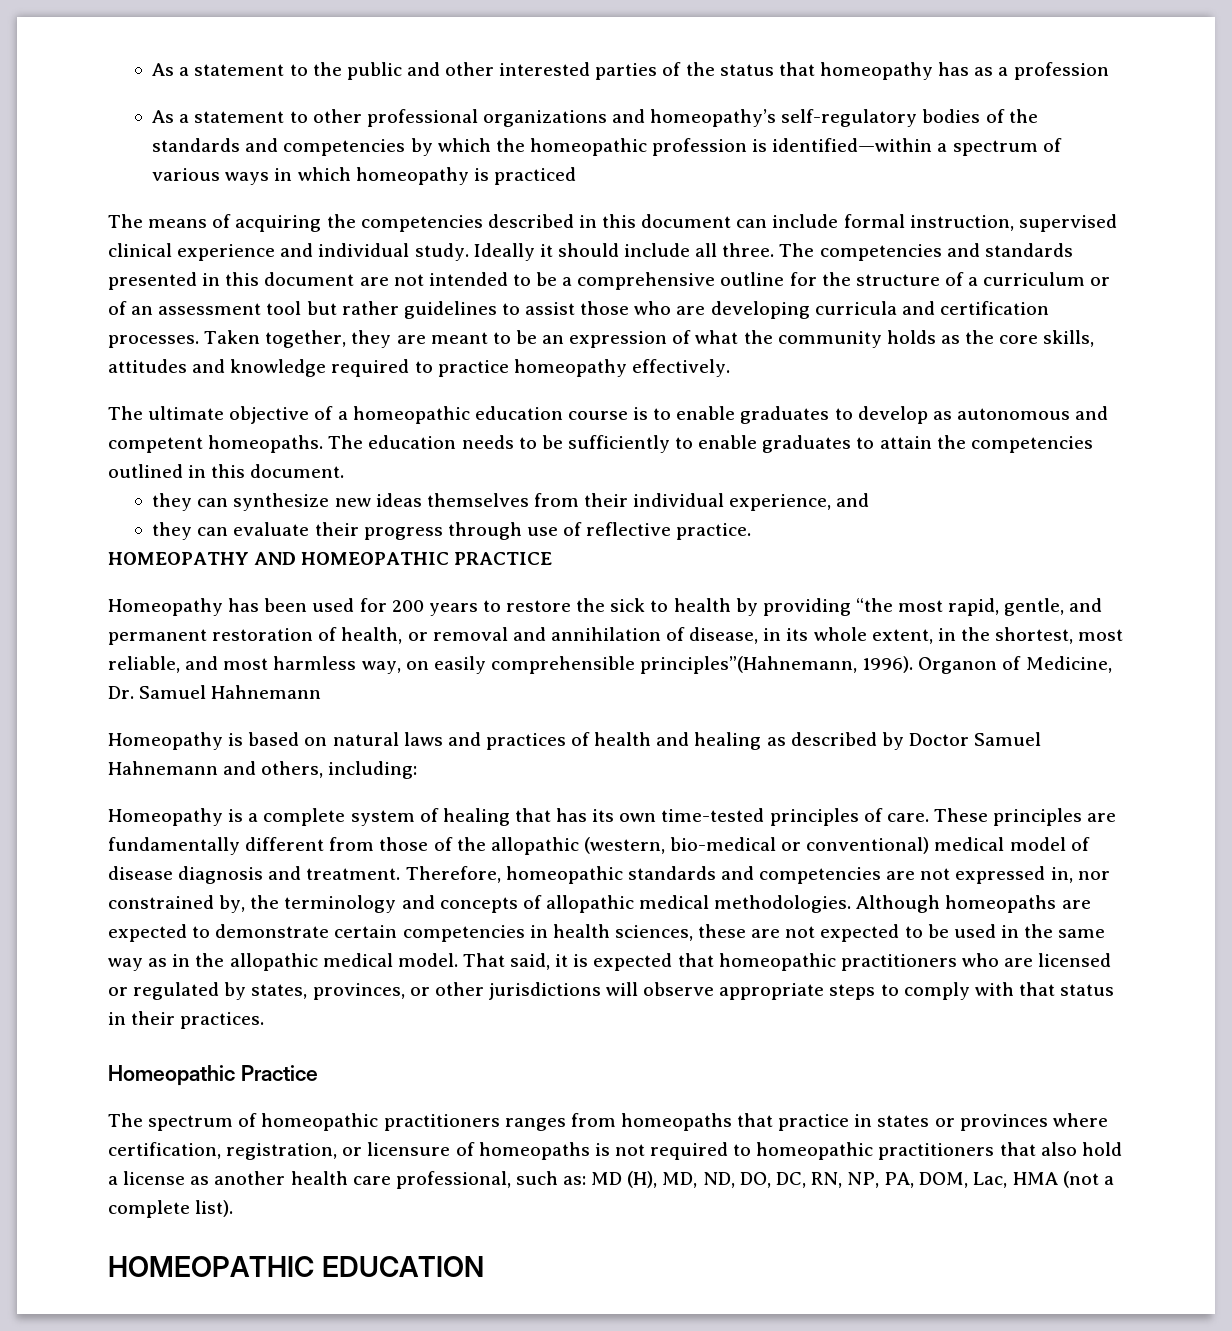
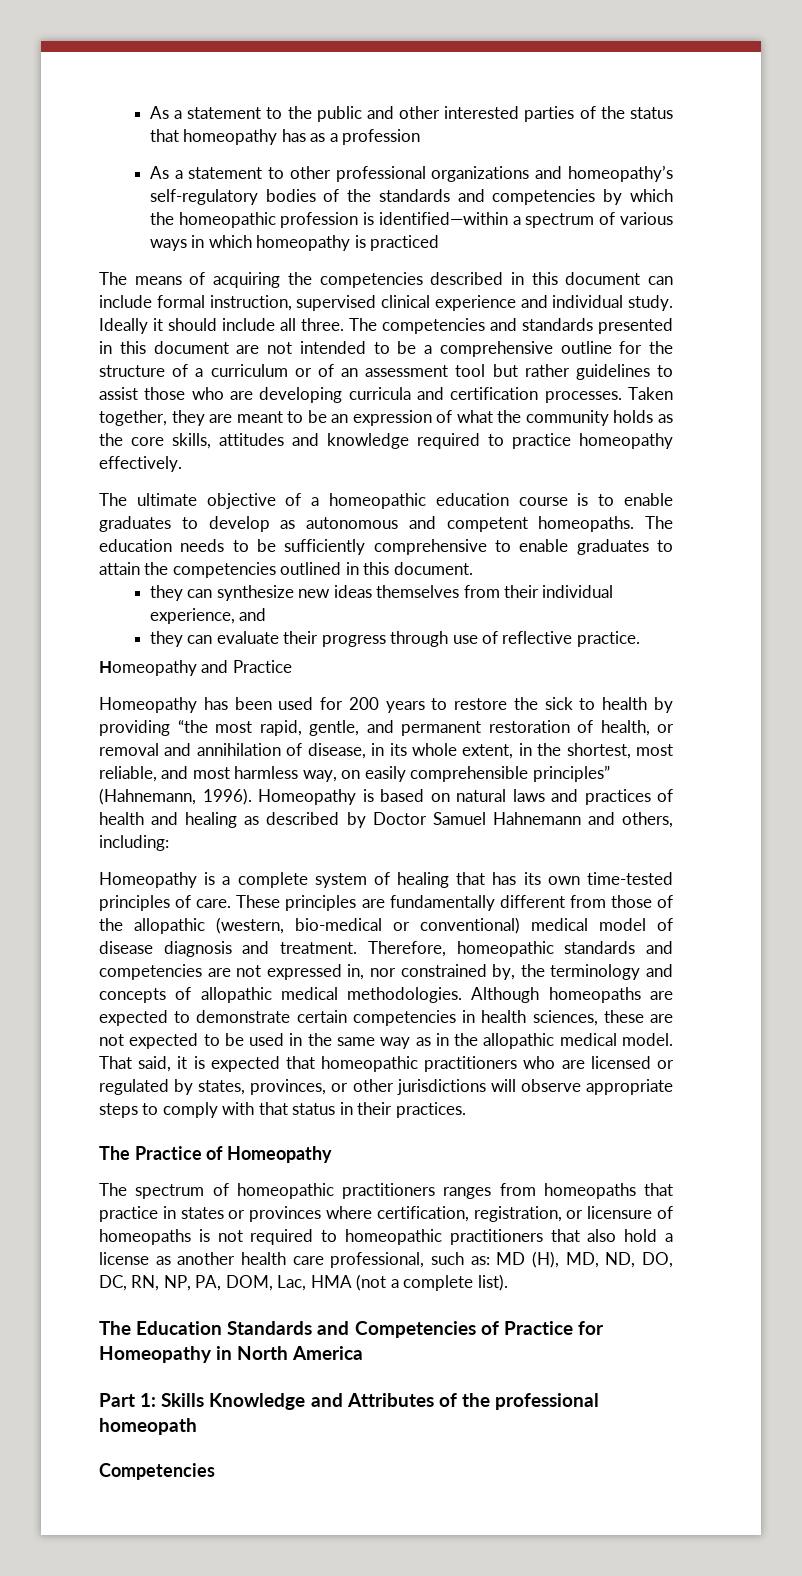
(670, 444) none -> [373,539,487,555] comprehensive
[108,552,553,565] HOMEOPATHY AND HOMEOPATHIC PRACTICE -> [99,660,292,676] Homeopathy and Practice
[640,656,1112,674] [108,685,322,699] principles”(Hahnemann, 1996). Organon of Medicine, Dr. Samuel Hahnemann // -> [532,765,610,782] [99,788,252,805] principles” (Hahnemann, 1996).
[108,1065,318,1086] Homeopathic Practice -> [99,1146,333,1163] The Practice of Homeopathy
[108,1256,484,1277] HOMEOPATHIC EDUCATION -> [99,1321,604,1338] [99,1346,364,1363] [99,1393,600,1410] [99,1418,197,1435] [99,1463,215,1480] The Education Standards and Competencies of Practice for Homeopathy in North America // Part 1: Skills Knowledge and Attributes of the professional homeopath // Competencies

